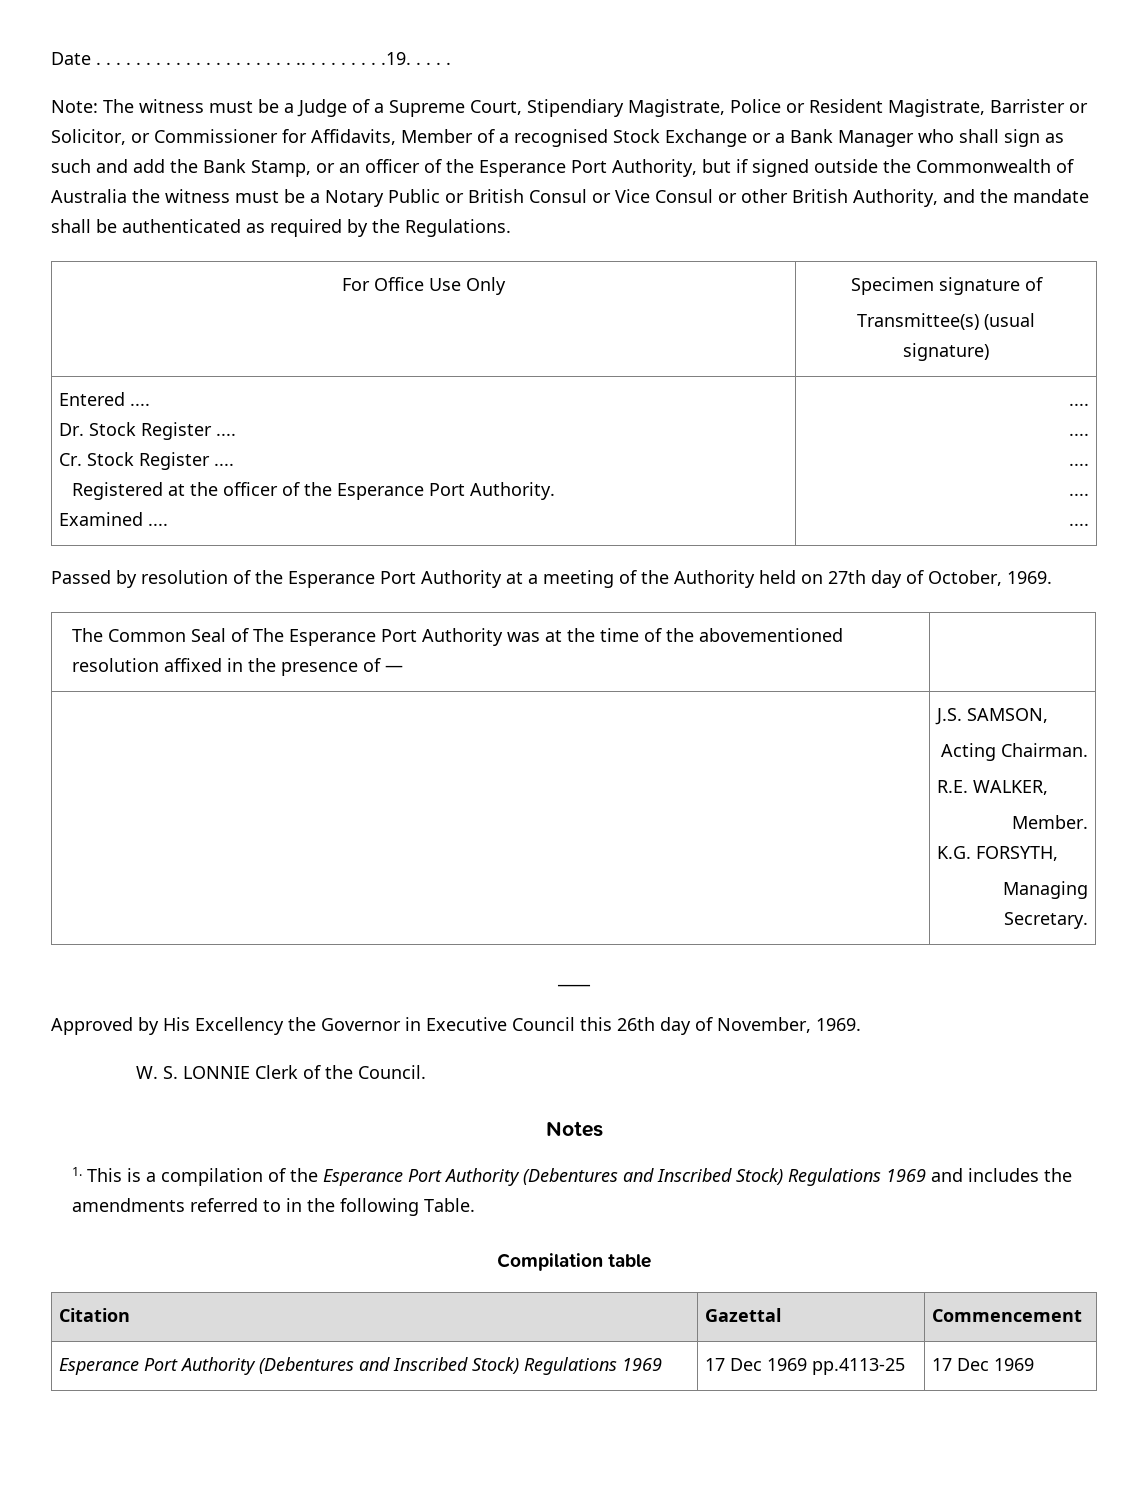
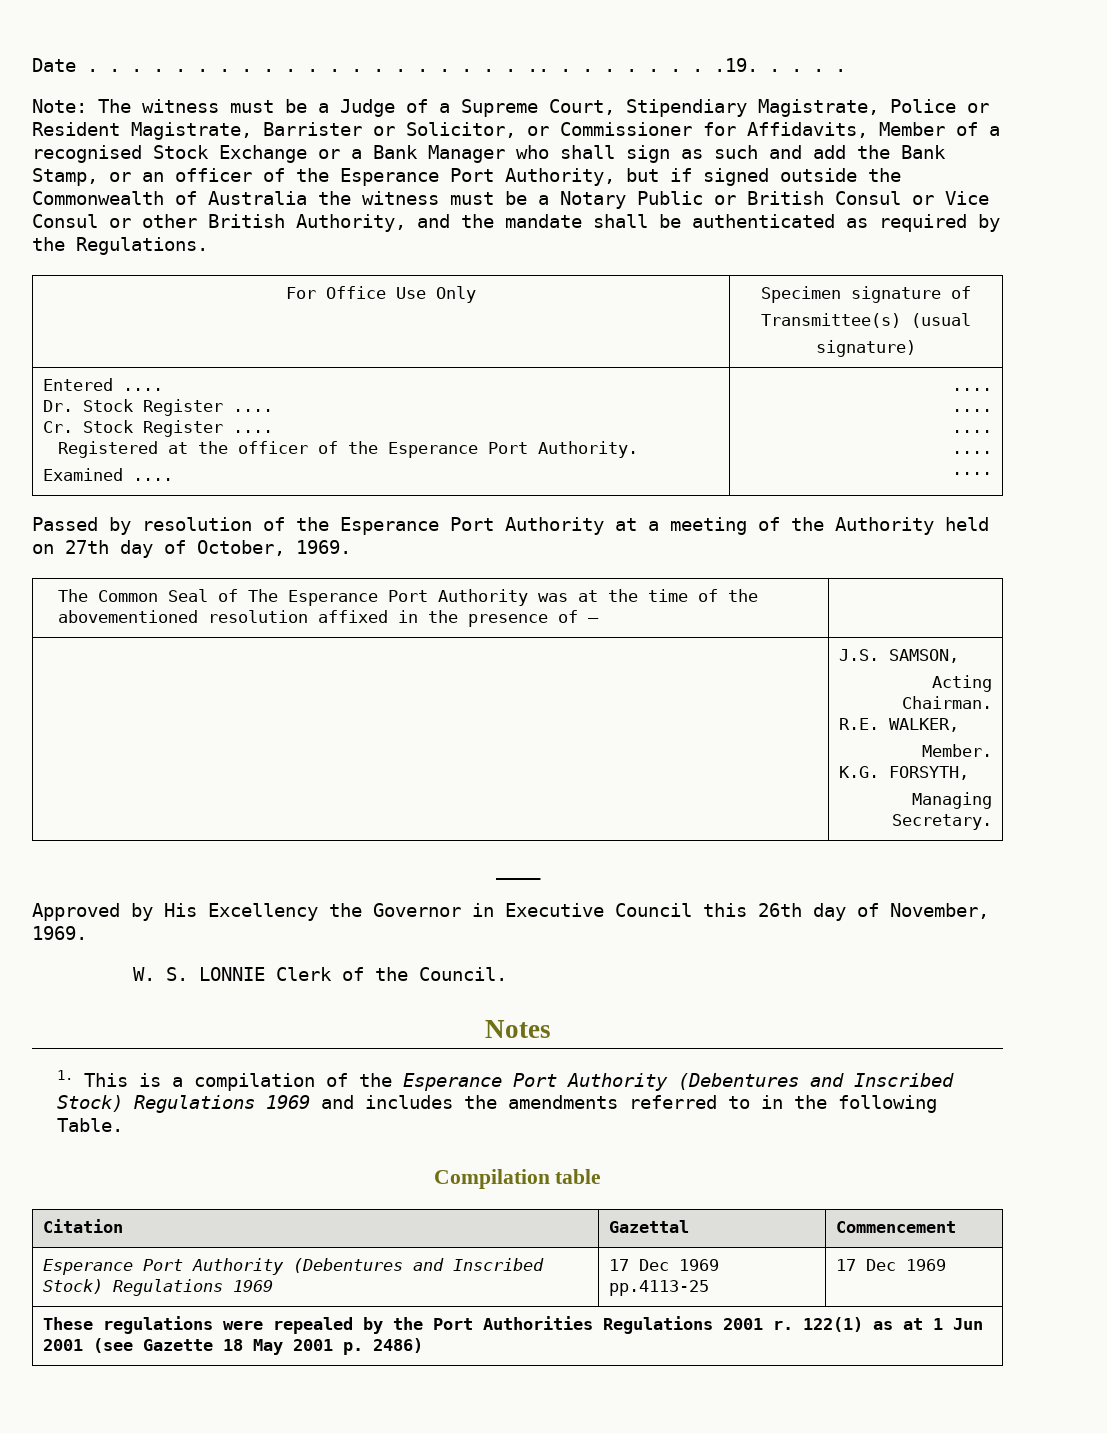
(1035, 1364) none -> [42,1316,983,1334] [42,1338,423,1355] // These regulations were repealed by the Port Authorities Regulations 2001 r. 122(1) as at 1 Jun 2001 (see Gazette 18 May 2001 p. 2486)

